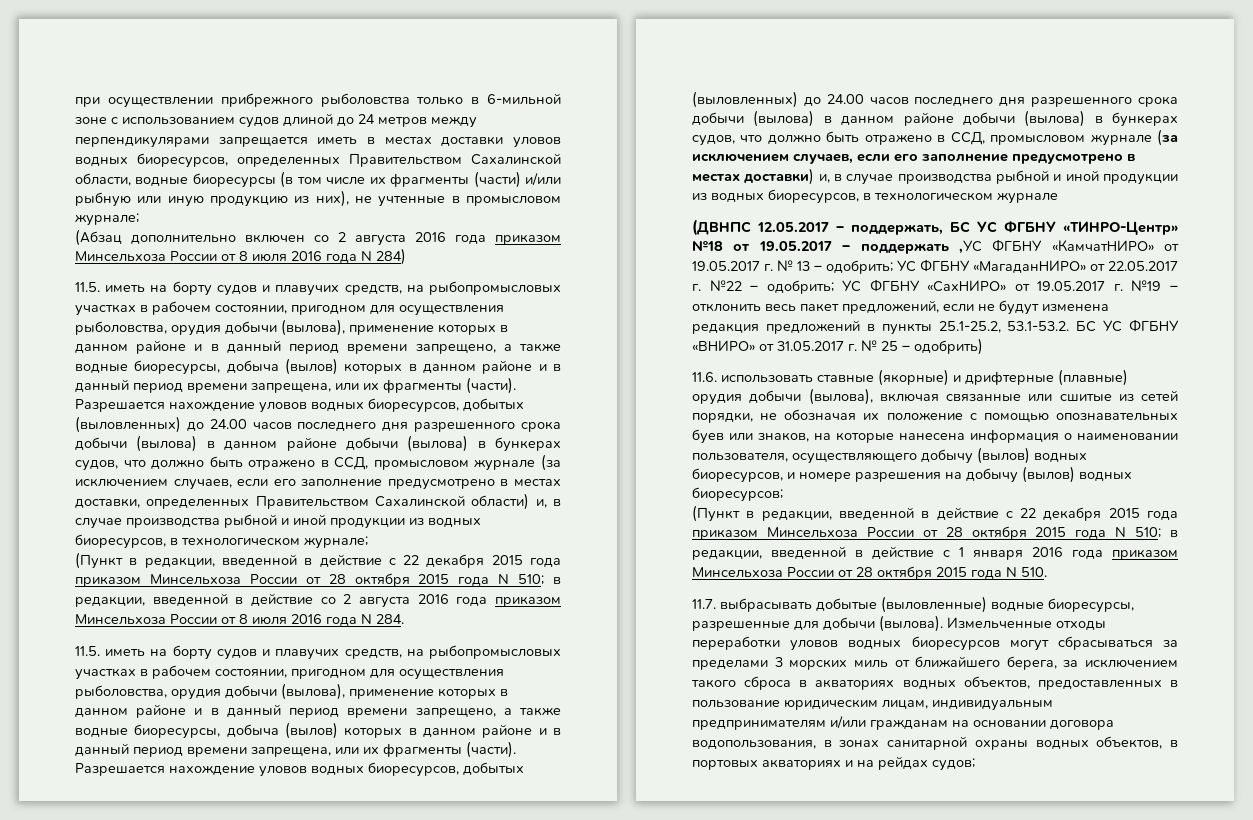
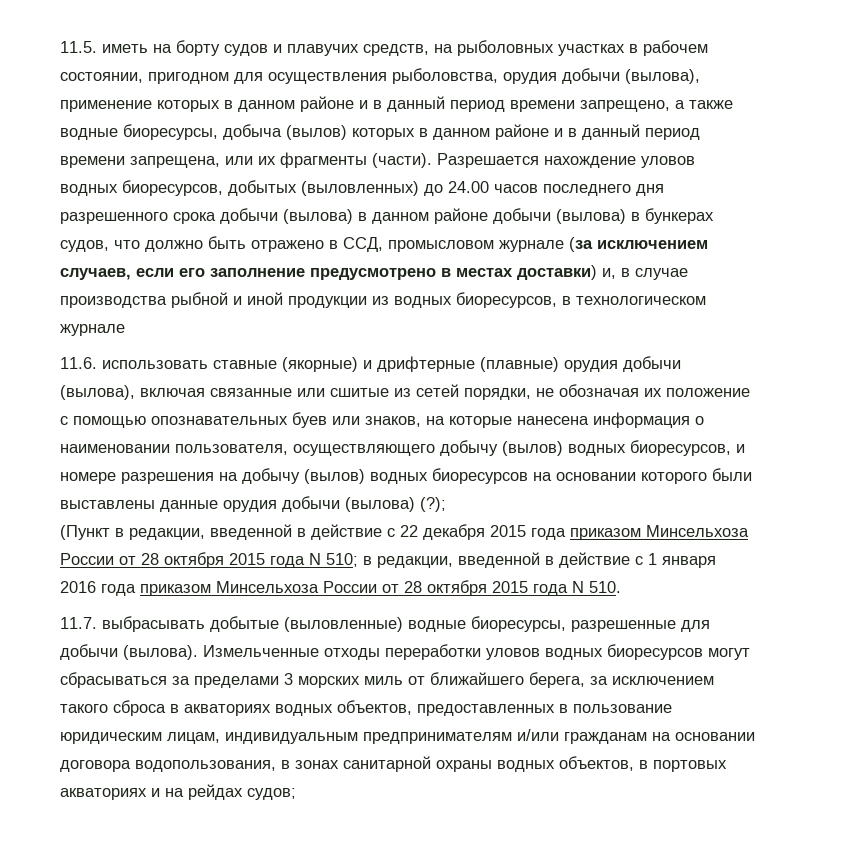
[75,93,561,108] [75,113,477,128] [75,136,561,148] [75,153,561,168] [75,171,562,188] [75,190,561,207] [75,213,139,226] [75,229,561,246] [75,248,406,265] [75,281,561,296] [75,301,504,316] [75,319,508,336] [75,340,561,354] [75,358,561,375] [75,377,516,394] [75,398,524,413] [75,416,561,433] [75,435,561,452] [75,454,561,471] [75,478,561,490] [75,493,561,510] [75,514,481,529] [75,534,368,549] [75,552,561,569] [75,573,561,587] [75,593,561,608] [75,614,404,626] [75,645,561,660] при осуществлении прибрежного рыболовства только в 6-мильной зоне с использованием судов длиной до 24 метров между перпендикулярами запрещается иметь в местах доставки уловов водных биоресурсов, определенных Правительством Сахалинской области, водные биоресурсы (в том числе их фрагменты (части) и/или рыбную или иную продукцию из них), не учтенные в промысловом журнале; // (Абзац дополнительно включен со 2 августа 2016 года приказом Минсельхоза России от 8 июля 2016 года N 284) // 11.5. иметь на борту судов и плавучих средств, на рыбопромысловых участках в рабочем состоянии, пригодном для осуществления рыболовства, орудия добычи (вылова), применение которых в данном районе и в данный период времени запрещено, а также водные биоресурсы, добыча (вылов) которых в данном районе и в данный период времени запрещена, или их фрагменты (части). Разрешается нахождение уловов водных биоресурсов, добытых (выловленных) до 24.00 часов последнего дня разрешенного срока добычи (вылова) в данном районе добычи (вылова) в бункерах судов, что должно быть отражено в ССД, промысловом журнале (за исключением случаев, если его заполнение предусмотрено в местах доставки, определенных Правительством Сахалинской области) и, в случае производства рыбной и иной продукции из водных биоресурсов, в технологическом журнале; // (Пункт в редакции, введенной в действие с 22 декабря 2015 года приказом Минсельхоза России от 28 октября 2015 года N 510; в редакции, введенной в действие со 2 августа 2016 года приказом Минсельхоза России от 8 июля 2016 года N 284. // 11.5. иметь на борту судов и плавучих средств, на рыбопромысловых -> [60,40,554,56] 11.5. иметь на борту судов и плавучих средств, на рыболовных
[692,219,1178,236] [692,239,1179,254] [692,259,1178,274] [692,279,1178,294] [692,300,1109,315] [692,319,1179,335] [692,338,983,355] // (ДВНПС 12.05.2017 – поддержать, БС УС ФГБНУ «ТИНРО-Центр» №18 от 19.05.2017 – поддержать ,УС ФГБНУ «КамчатНИРО» от 19.05.2017 г. № 13 – одобрить; УС ФГБНУ «МагаданНИРО» от 22.05.2017 г. №22 – одобрить; УС ФГБНУ «СахНИРО» от 19.05.2017 г. №19 – отклонить весь пакет предложений, если не будут изменена редакция предложений в пункты 25.1-25.2, 53.1-53.2. БС УС ФГБНУ «ВНИРО» от 31.05.2017 г. № 25 – одобрить) -> (125, 330) none
[692,487,783,502] биоресурсов; -> [432,468,752,484] [60,496,446,512] биоресурсов на основании которого были выставлены данные орудия добычи (вылова) (?);

